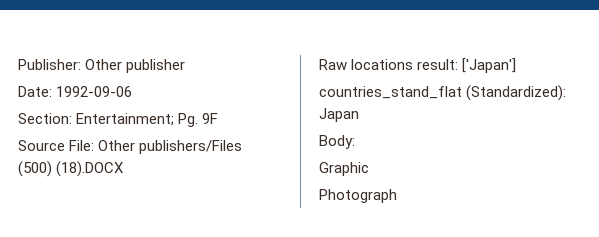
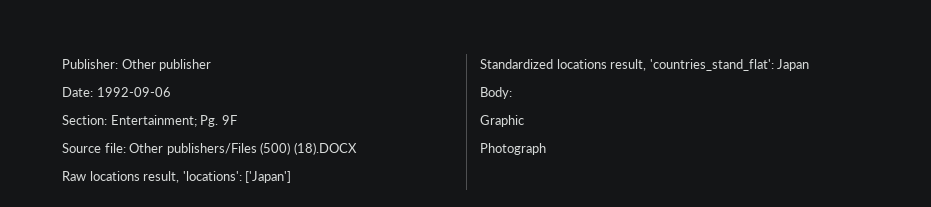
[69,140,95,151] File: -> [104,143,126,153] file:
[417,59,459,70] result: -> [143,171,242,183] result, 'locations':
[319,85,567,101] countries_stand_flat (Standardized): -> [480,59,774,71] Standardized locations result, 'countries_stand_flat':

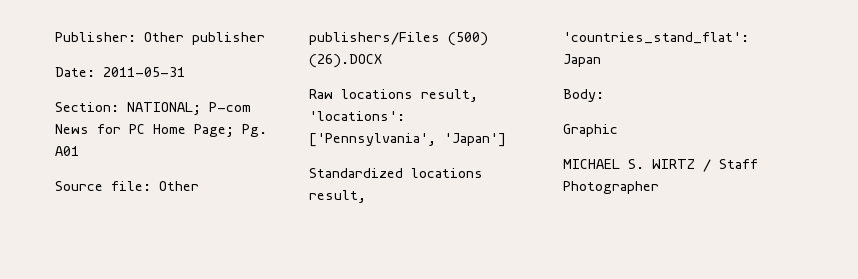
[96,87,171,97] 1992-09-06 -> [103,67,185,77] 2011-05-31
[110,115,237,127] Entertainment; Pg. 9F -> [127,102,251,115] [55,124,267,137] [55,146,79,156] NATIONAL; P-com News for PC Home Page; Pg. A01
[293,142,357,155] (18).DOCX -> [309,54,382,68] (26).DOCX
[245,171,292,183] ['Japan'] -> [309,133,506,147] ['Pennsylvania', 'Japan']
[480,143,546,155] Photograph -> [563,159,758,172] [563,181,659,194] MICHAEL S. WIRTZ / Staff Photographer

